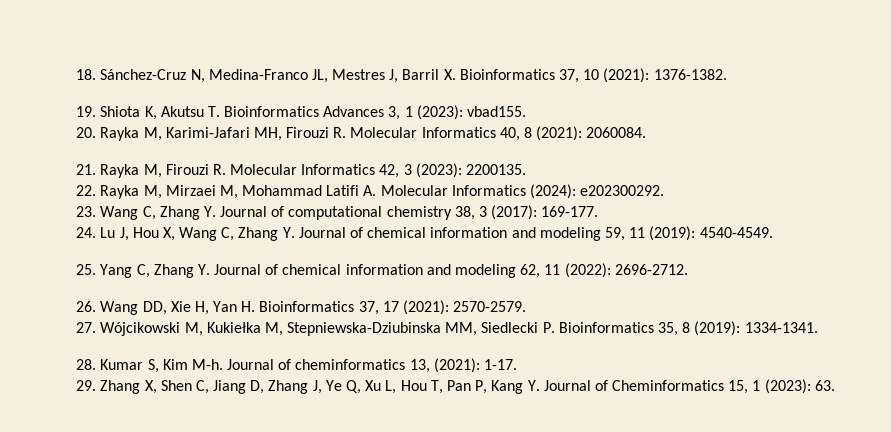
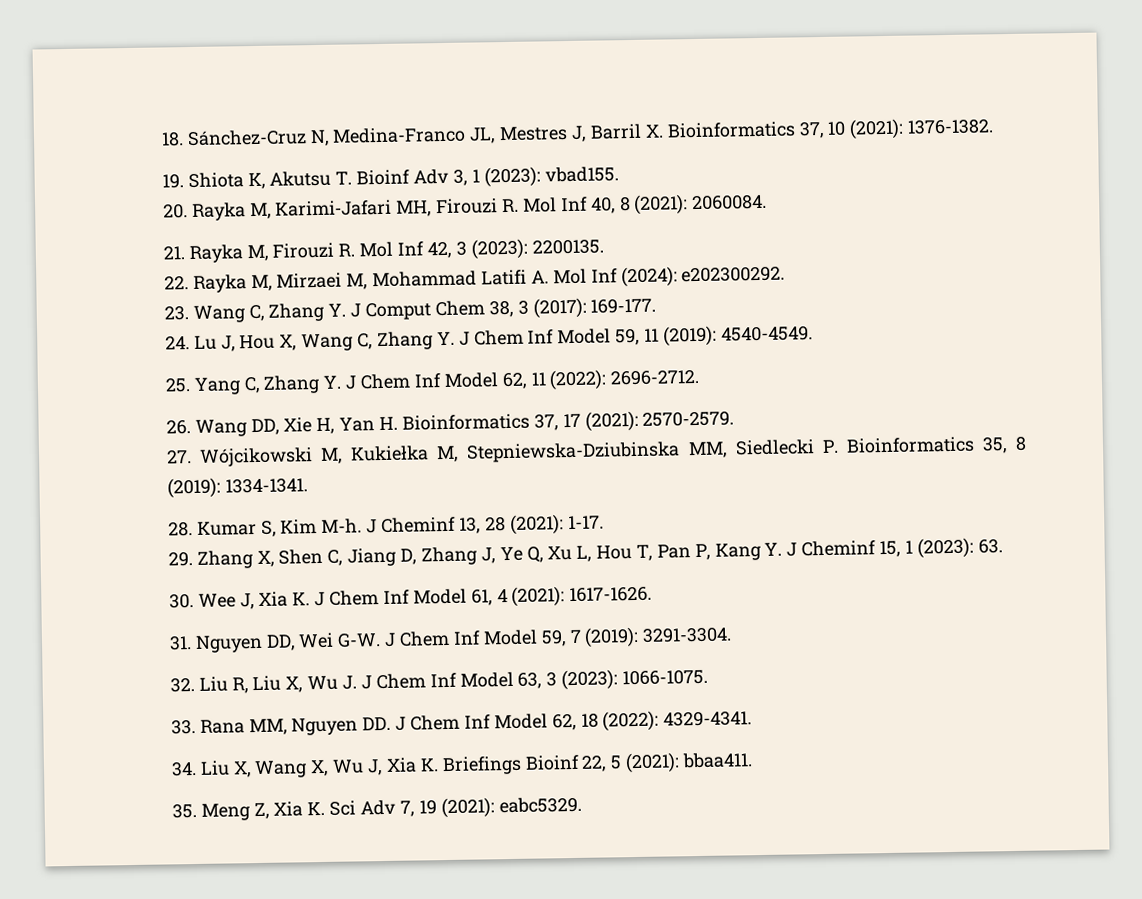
[224,106,385,117] Bioinformatics Advances -> [356,168,450,186] Bioinf Adv
[350,127,496,138] Molecular Informatics -> [521,196,588,213] Mol Inf
[230,164,376,175] Molecular Informatics -> [359,241,425,258] Mol Inf
[380,185,526,196] Molecular Informatics -> [552,268,618,285] Mol Inf
[220,206,452,220] Journal of computational chemistry -> [350,300,485,321] J Comput Chem
[298,227,601,241] Journal of chemical information and modeling -> [458,328,612,346] J Chem Inf Model
[214,264,517,278] Journal of chemical information and modeling -> [345,372,499,390] J Chem Inf Model
[227,359,430,373] Journal of cheminformatics 13, -> [366,516,506,534] J Cheminf 13, 28
[543,380,725,391] Journal of Cheminformatics -> [786,540,877,557] J Cheminf
(835, 385) none -> [168,586,653,610] [168,626,733,653] [169,669,708,694] [170,710,753,736] [170,752,753,779] [171,796,582,821] // 30. Wee J, Xia K. J Chem Inf Model 61, 4 (2021): 1617-1626. // 31. Nguyen DD, Wei G-W. J Chem Inf Model 59, 7 (2019): 3291-3304. // 32. Liu R, Liu X, Wu J. J Chem Inf Model 63, 3 (2023): 1066-1075. // 33. Rana MM, Nguyen DD. J Chem Inf Model 62, 18 (2022): 4329-4341. // 34. Liu X, Wang X, Wu J, Xia K. Briefings Bioinf 22, 5 (2021): bbaa411. // 35. Meng Z, Xia K. Sci Adv 7, 19 (2021): eabc5329.

